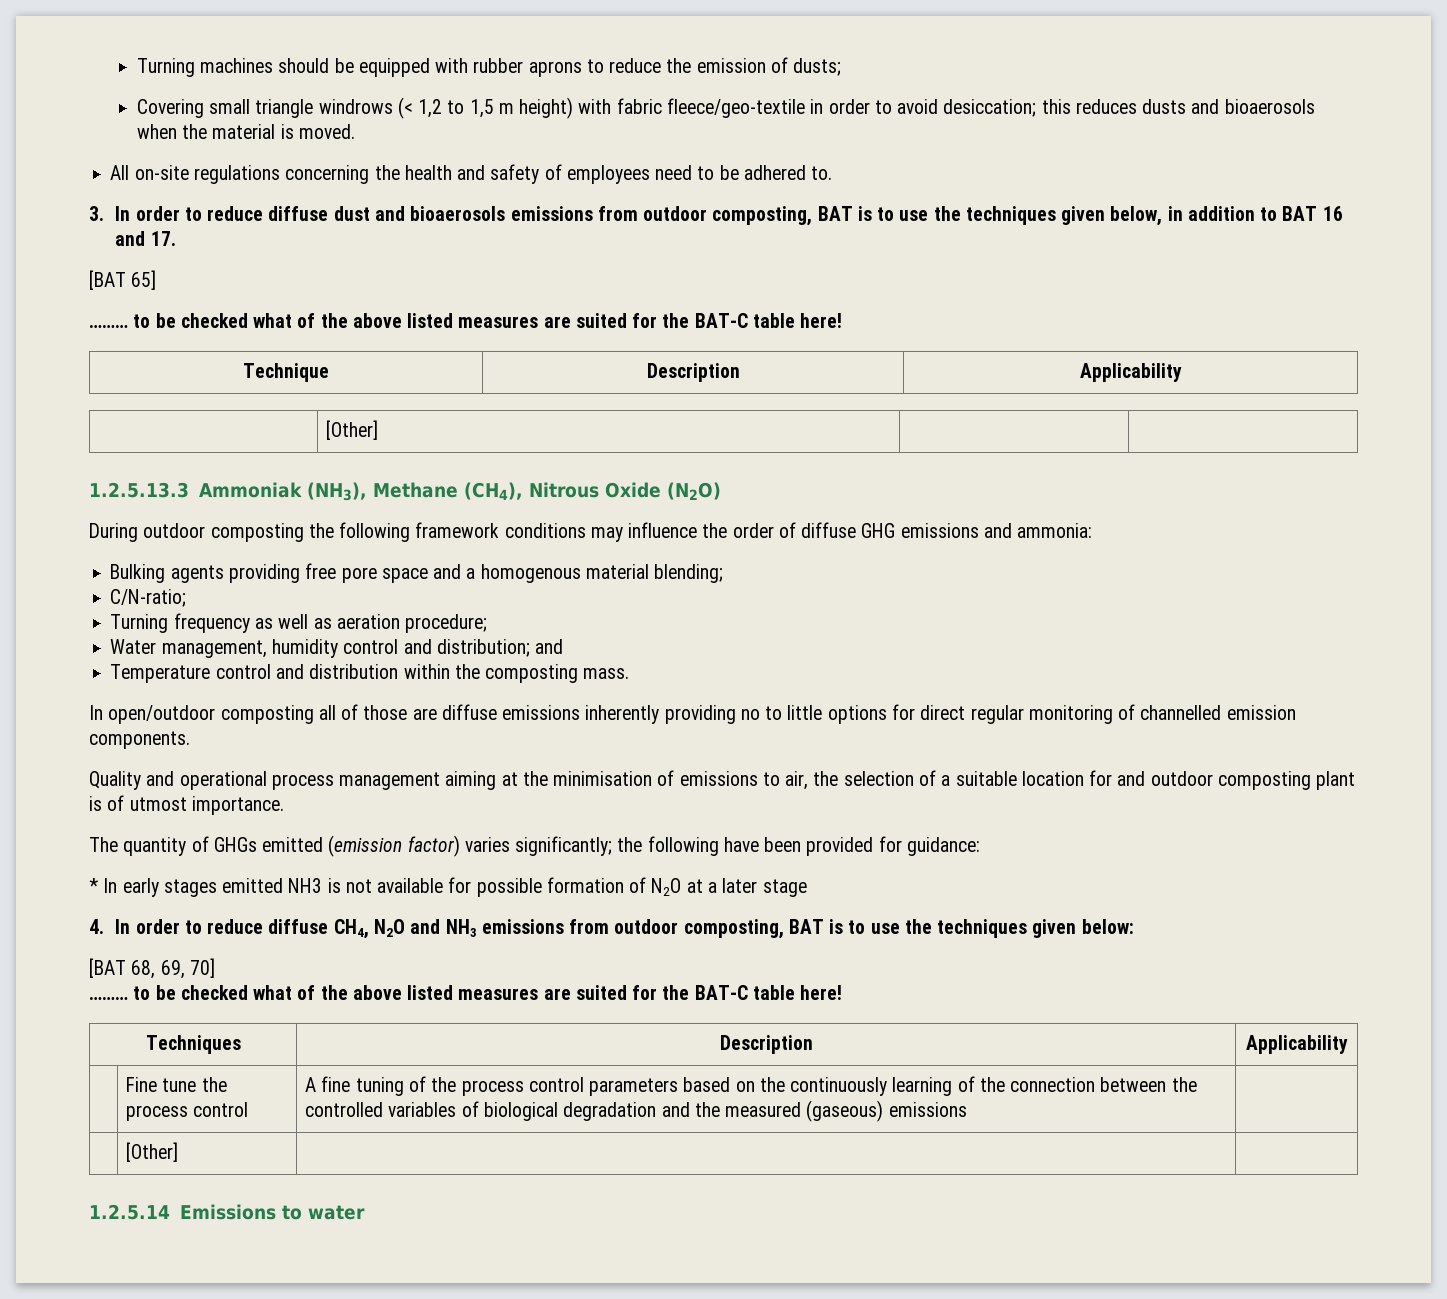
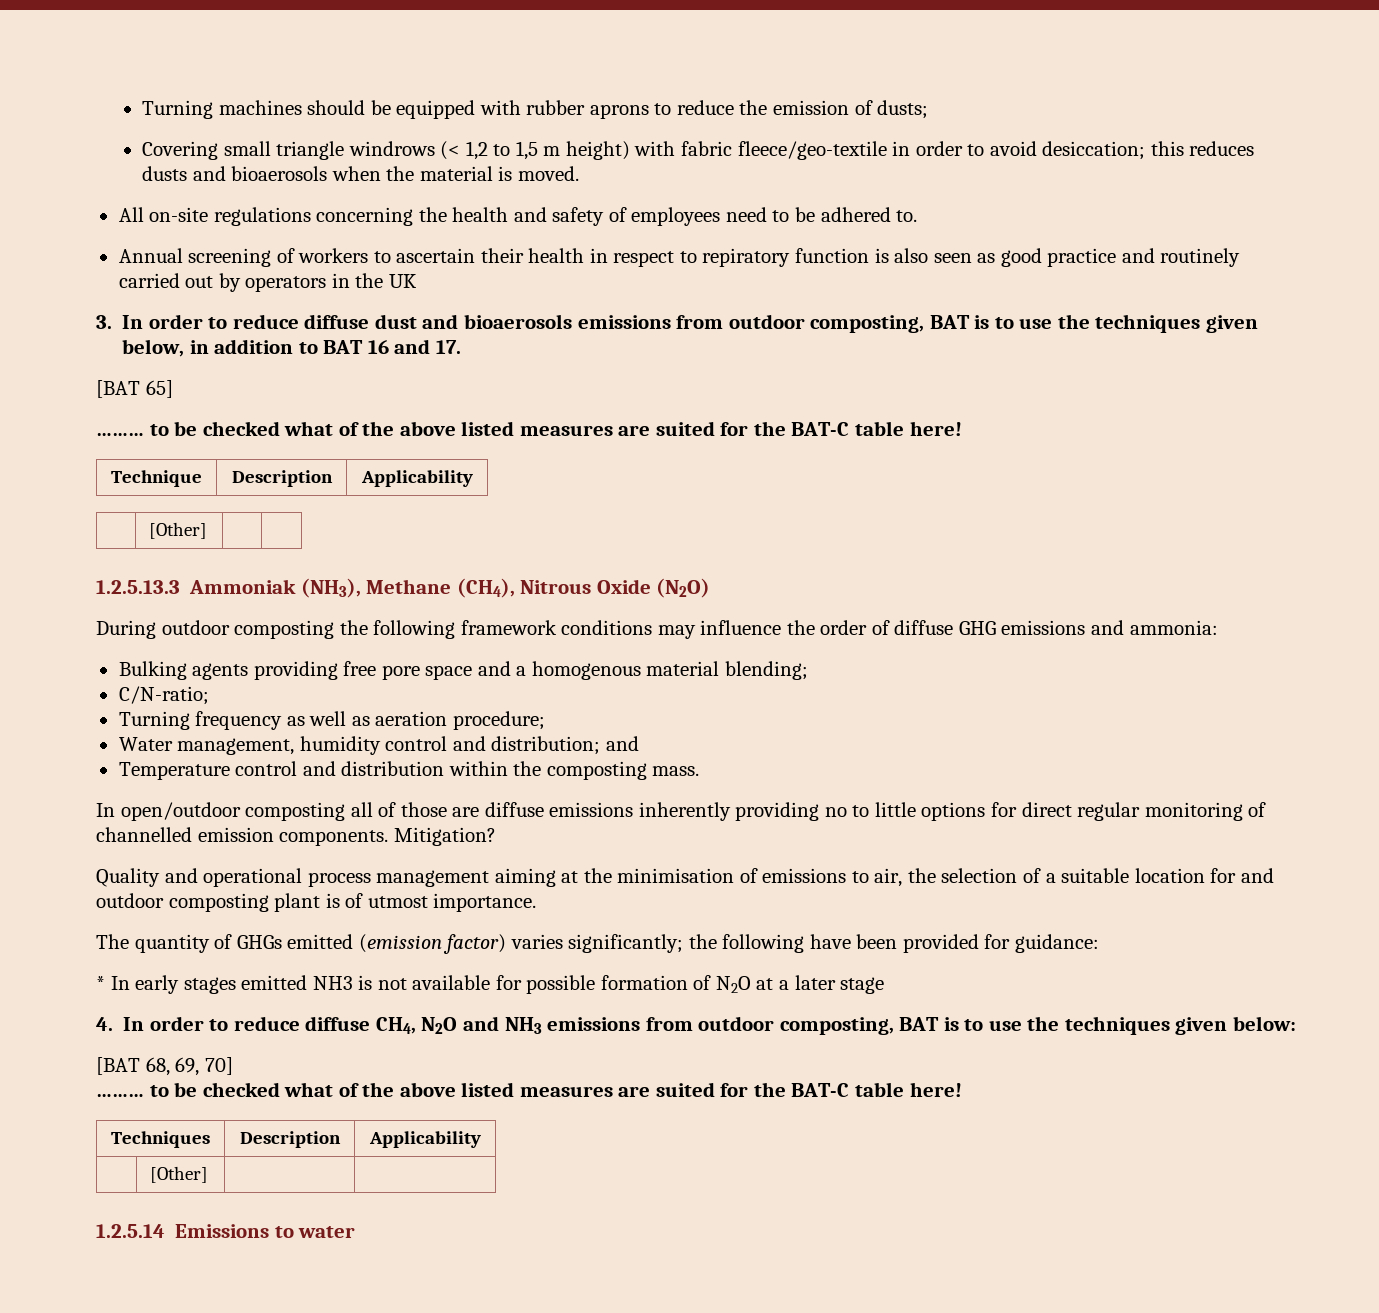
(833, 173) none -> [118,248,1241,267] [118,273,417,292] // Annual screening of workers to ascertain their health in respect to repiratory function is also seen as good practice and routinely carried out by operators in the UK
(190, 740) none -> [393,827,496,846] Mitigation?
[126,1077,227,1092] [126,1102,249,1121] [305,1076,1197,1096] [305,1100,967,1122] // | Fine tune the process control | A fine tuning of the process control parameters based on the continuously learning of the connection between the controlled variables of biological degradation and the measured (gaseous) emissions | -> (481, 1139) none

